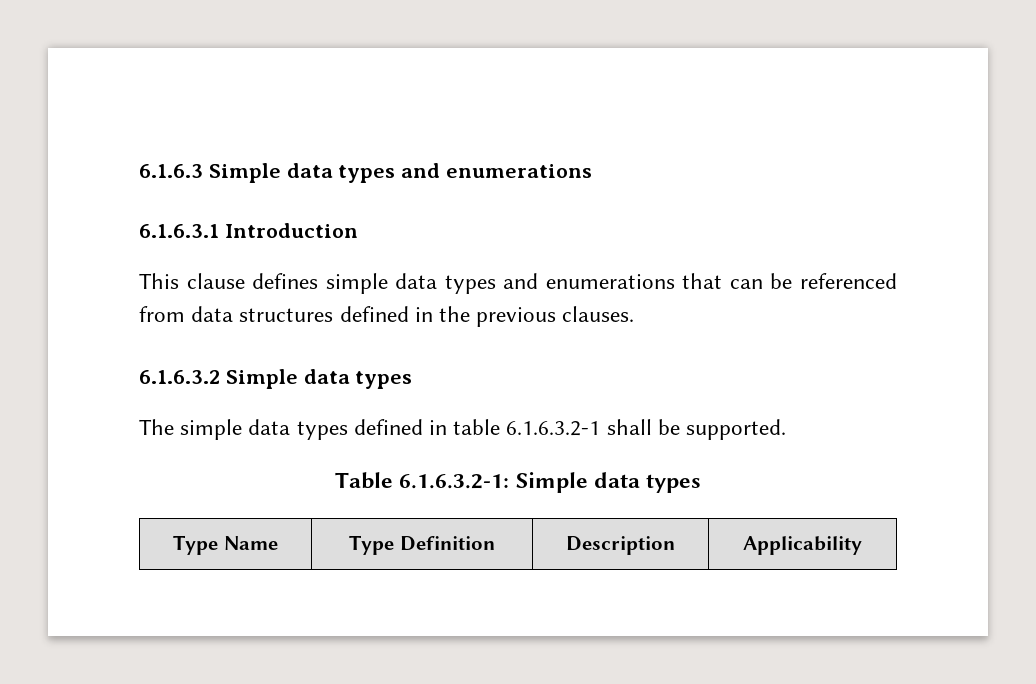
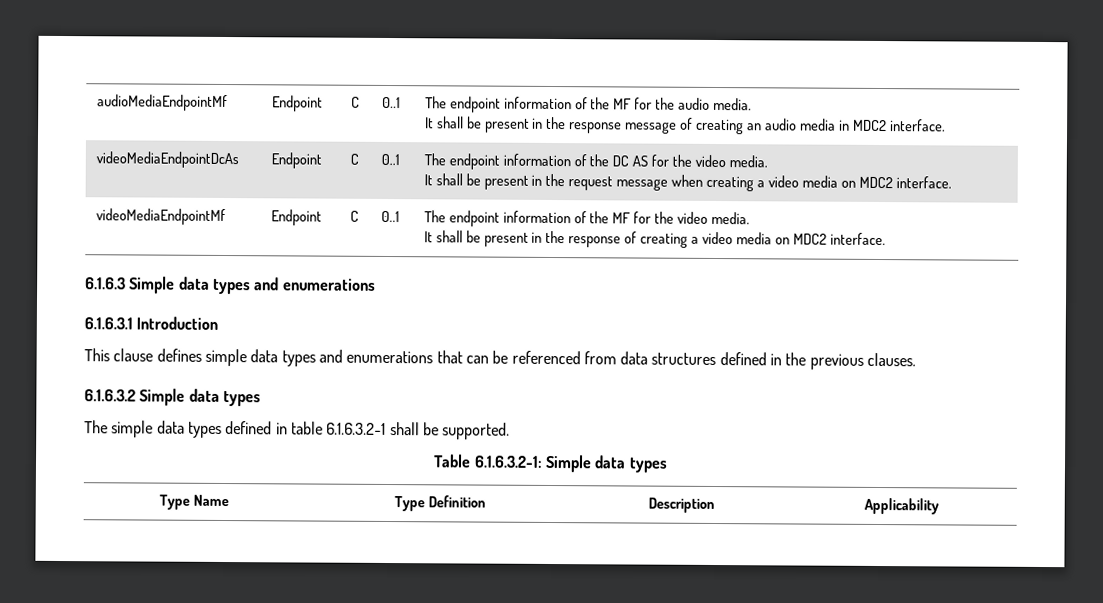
(139, 171) none -> [96,94,228,112] [271,95,323,112] [351,96,360,108] [381,96,401,109] [424,96,753,113] [424,116,946,135] [95,151,239,169] [270,152,322,169] [350,153,359,165] [380,153,400,166] [423,153,768,170] [423,173,952,192] [95,208,226,226] [270,209,322,226] [350,210,359,222] [380,210,400,223] [423,210,751,227] [423,230,886,248] audioMediaEndpointMf | Endpoint | C | 0..1 | The endpoint information of the MF for the audio media. // It shall be present in the response message of creating an audio media in MDC2 interface. // videoMediaEndpointDcAs | Endpoint | C | 0..1 | The endpoint information of the DC AS for the video media. // It shall be present in the request message when creating a video media on MDC2 interface. // videoMediaEndpointMf | Endpoint | C | 0..1 | The endpoint information of the MF for the video media. // It shall be present in the response of creating a video media on MDC2 interface. //

